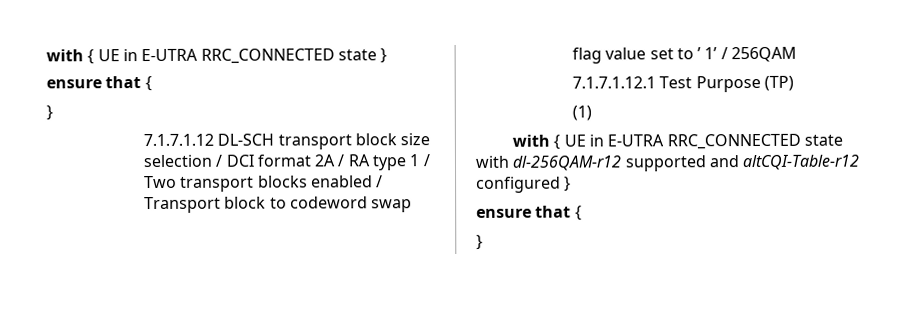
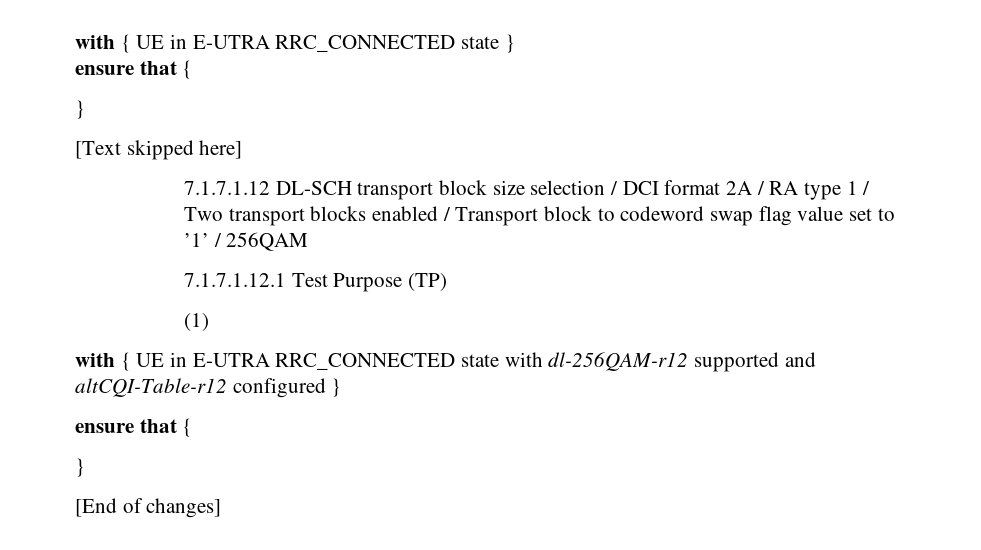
(53, 113) none -> [75,140,243,160] // [Text skipped here]
[697,47,718,60] ’ 1’ -> [183,233,209,247] ’1’
(483, 242) none -> [75,498,222,518] // [End of changes]

